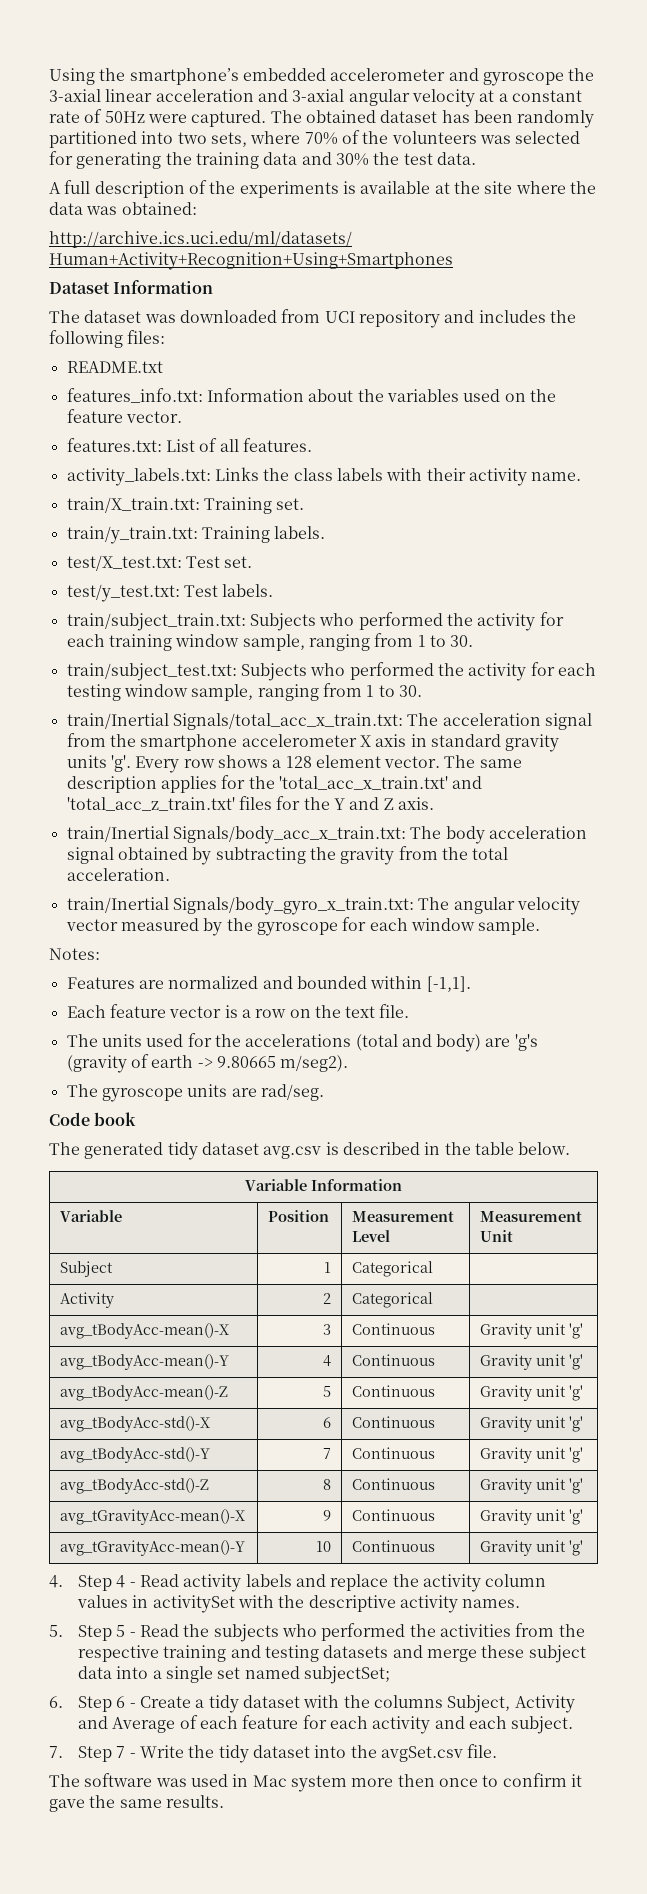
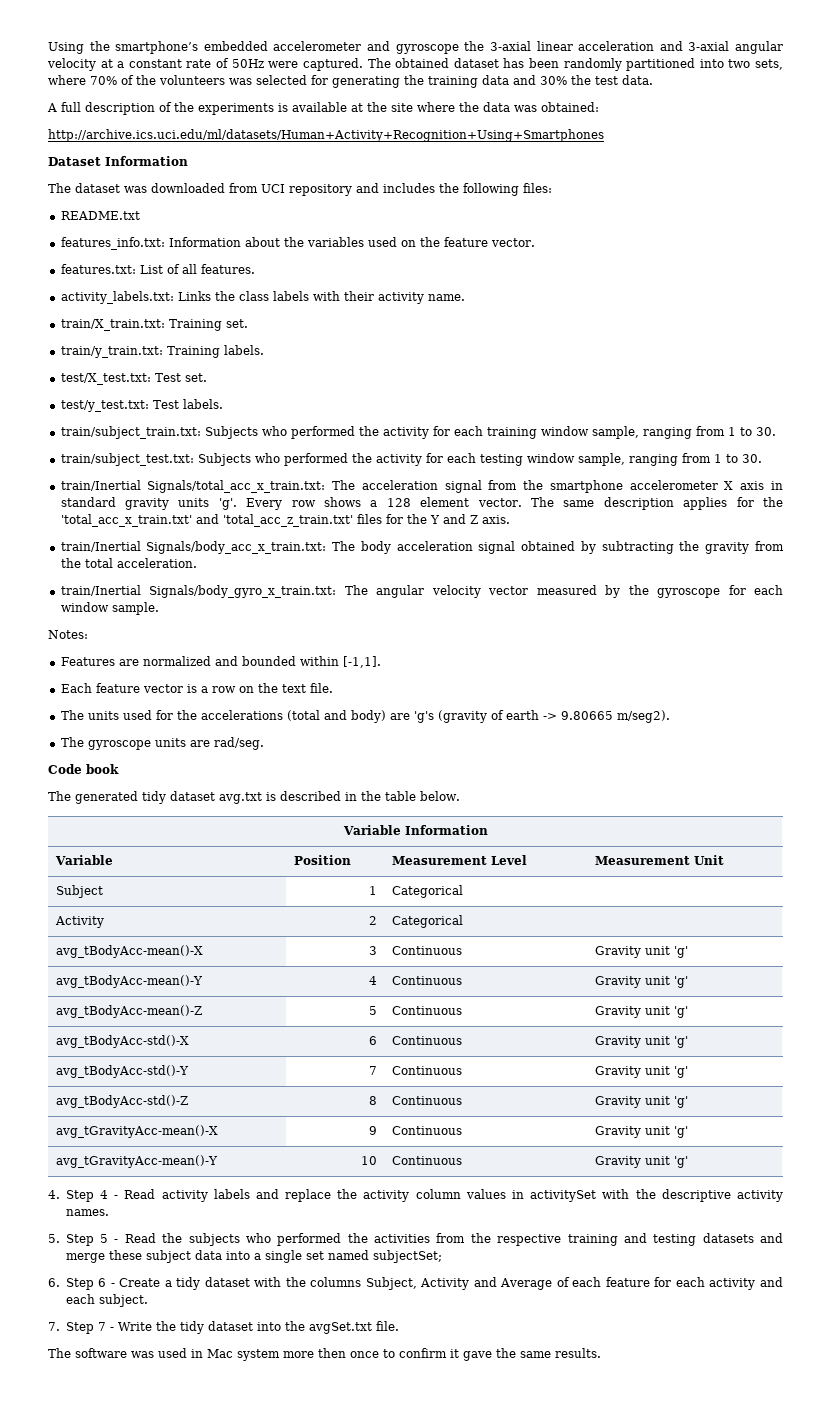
[263,1146,322,1159] avg.csv -> [219,792,262,804] avg.txt
[380,1746,463,1762] avgSet.csv -> [308,1322,372,1334] avgSet.txt

